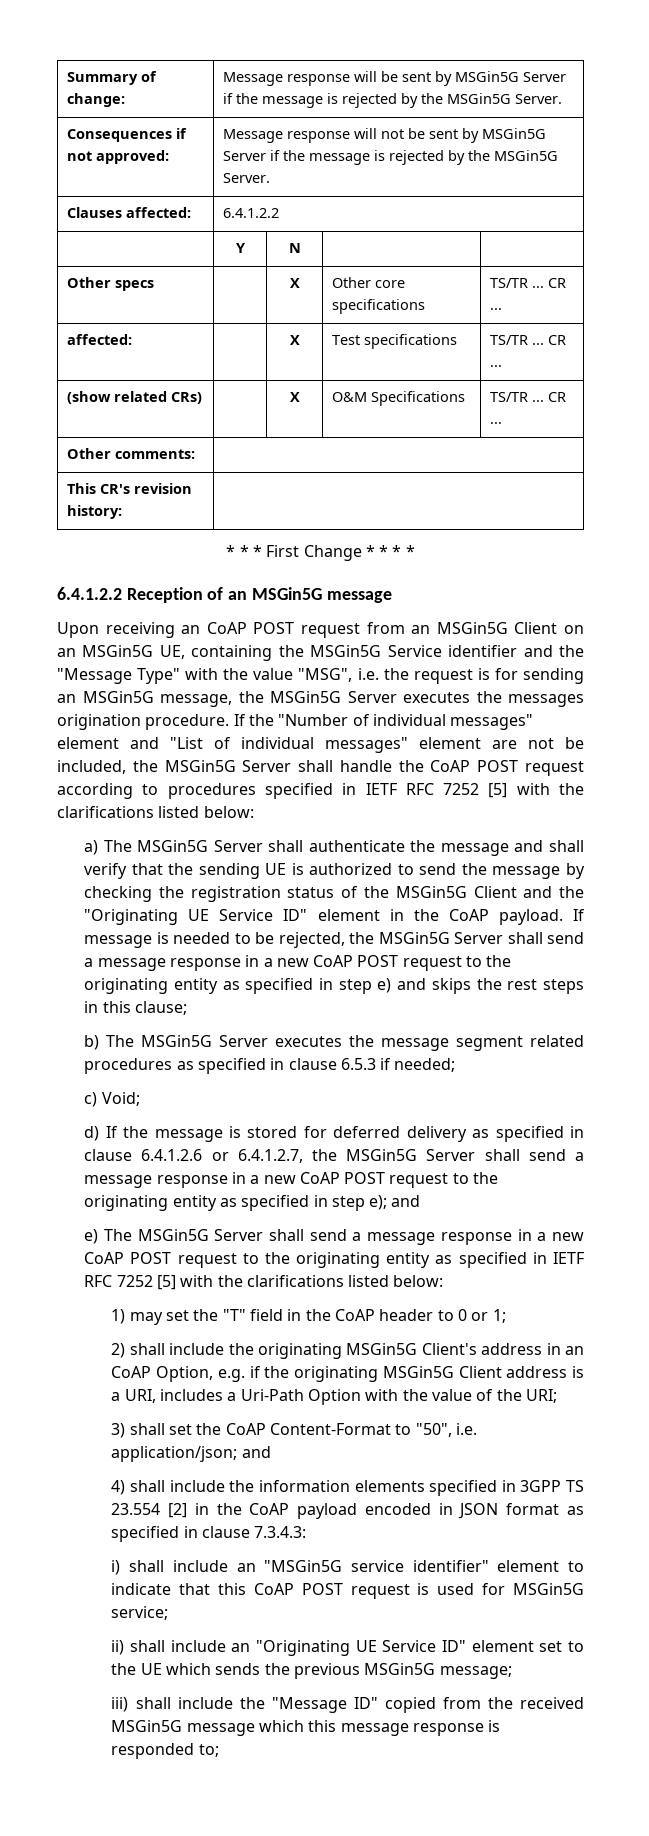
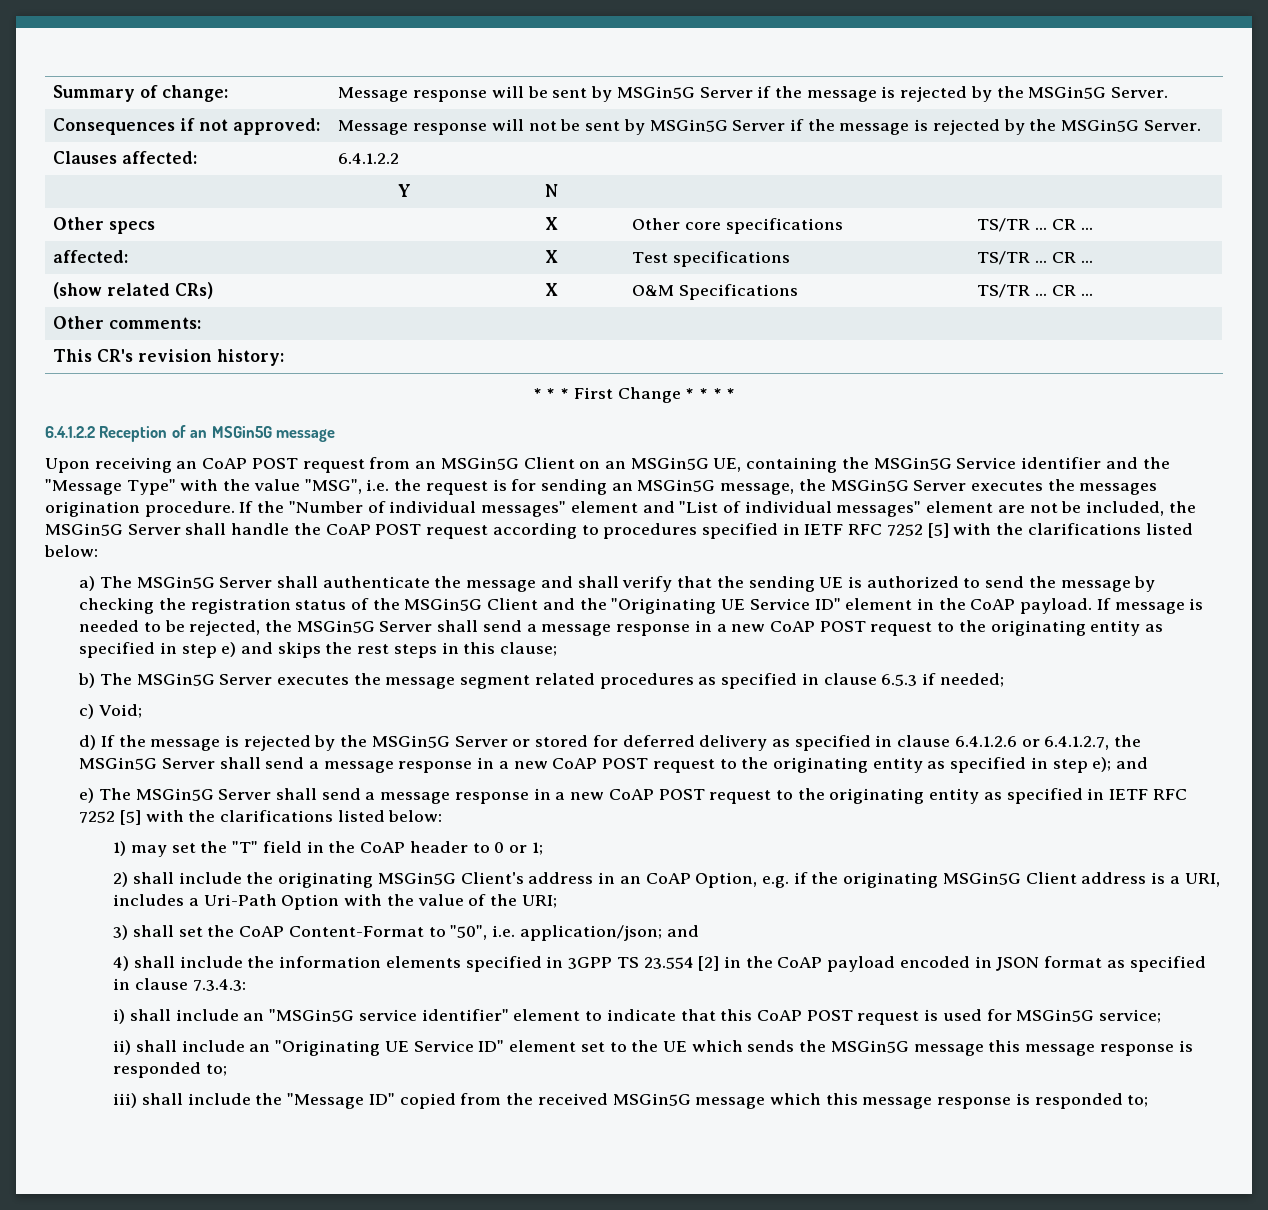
(241, 1132) none -> [243,735,531,751] rejected by the MSGin5G Server or
[294,1663,512,1679] previous MSGin5G message; -> [830,1040,1193,1056] [113,1062,227,1078] MSGin5G message this message response is responded to;

